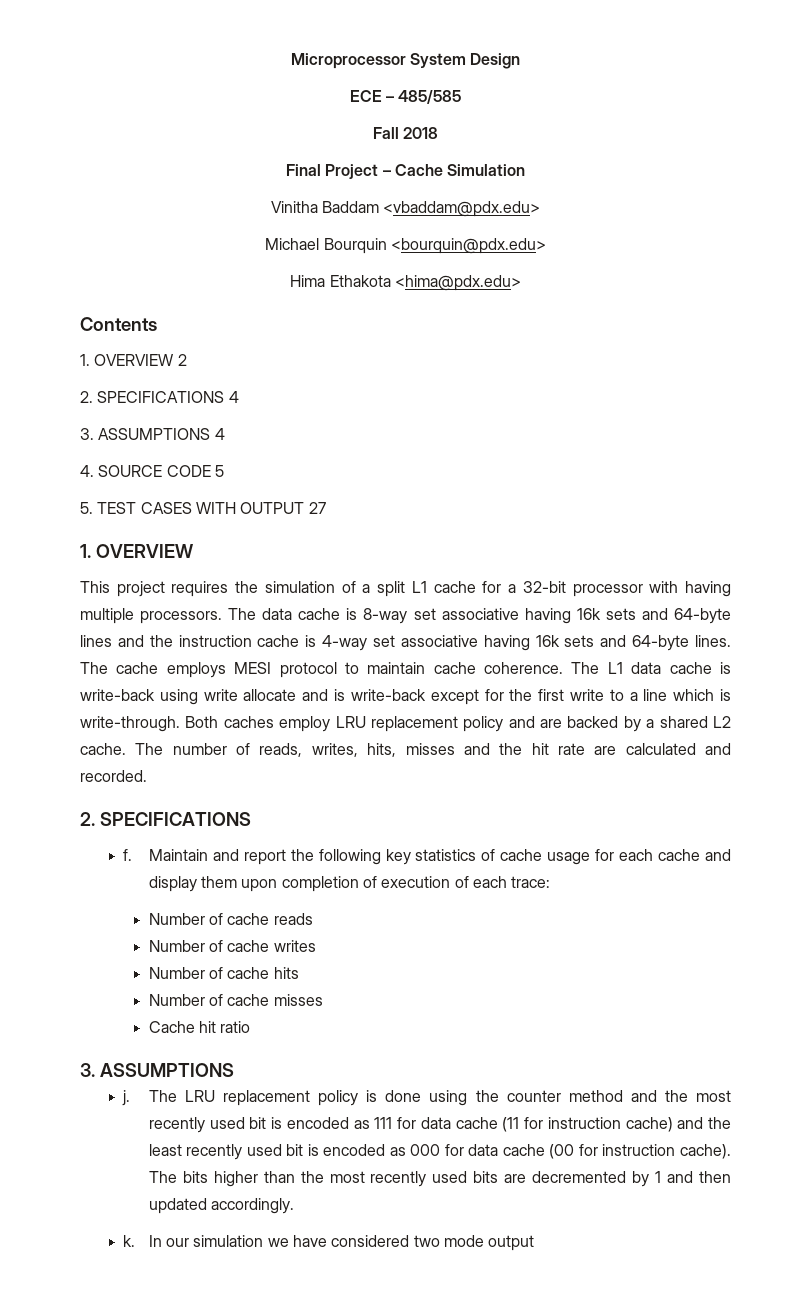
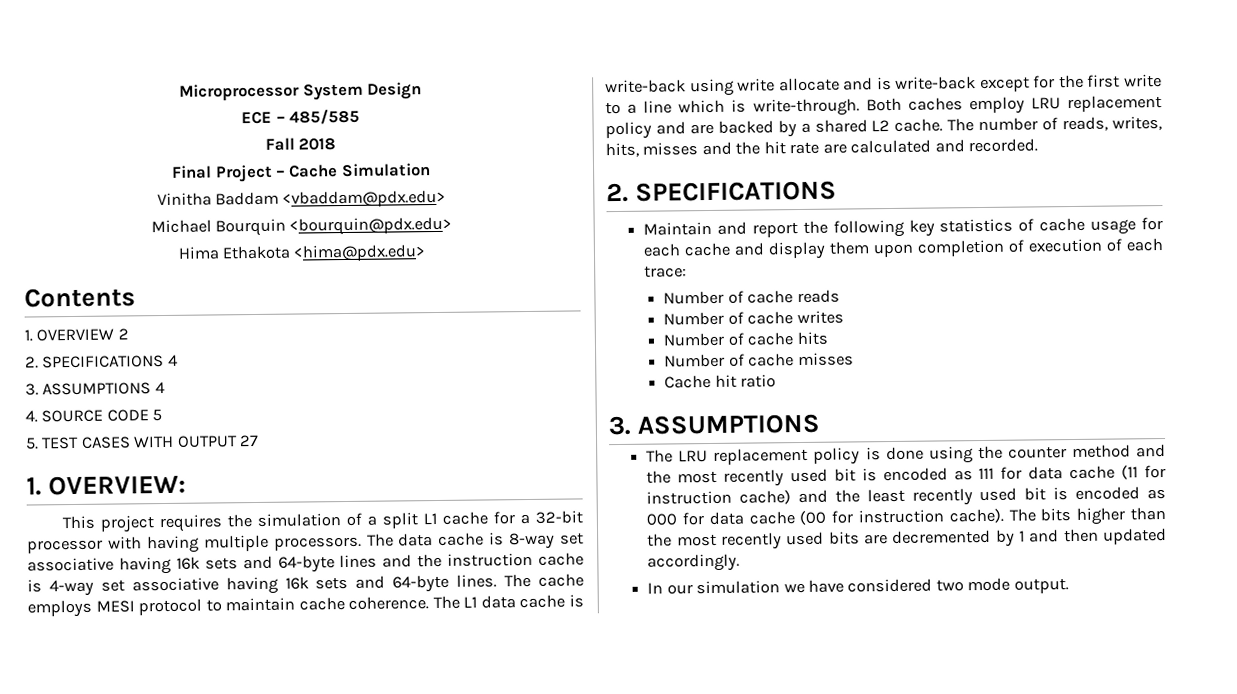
[95,544,194,558] OVERVIEW -> [48,474,187,496] OVERVIEW:
[123,849,133,861] f. -> (838, 191) none
[122,1090,131,1106] j. -> (821, 424) none
[123,1235,136,1247] k. -> (741, 562) none
[488,1235,535,1251] output -> [1013,578,1069,594] output.

